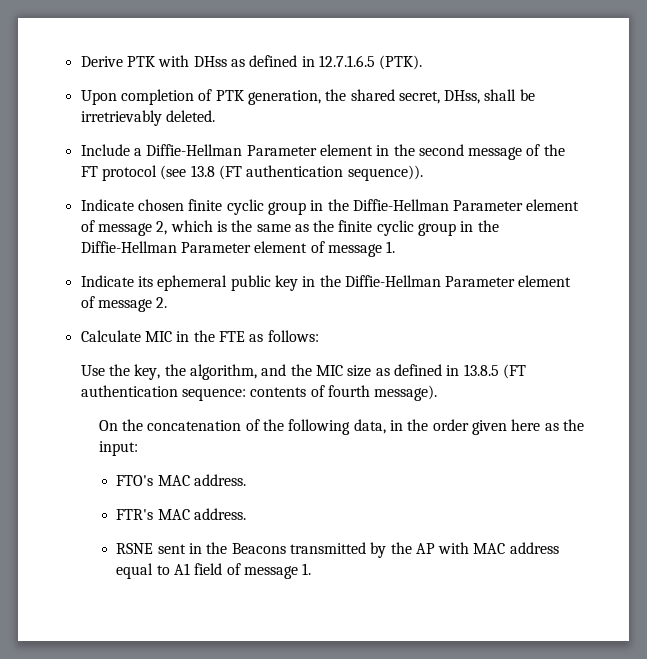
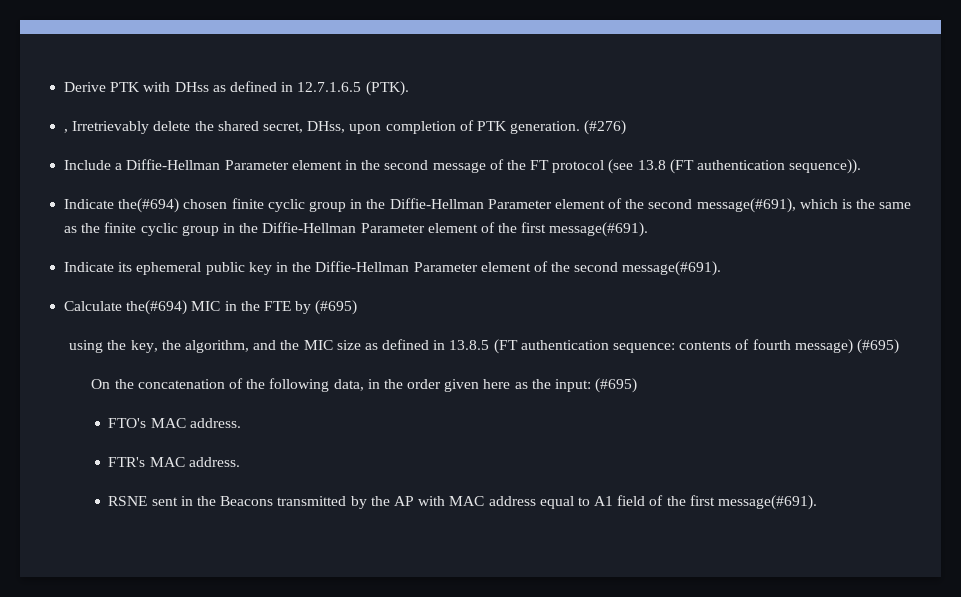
[80,89,535,105] [80,110,215,126] Upon completion of PTK generation, the shared secret, DHss, shall be irretrievably deleted. -> [64,120,627,135] , Irretrievably delete the shared secret, DHss, upon completion of PTK generation. (#276)
(134, 205) none -> [118,198,180,213] the(#694)
[97,221,168,236] message 2, -> [625,198,796,213] the second message(#691),
[327,241,396,257] message 1. -> [498,222,649,237] the first message(#691).
[97,297,168,312] message 2. -> [551,261,722,276] the second message(#691).
(141, 336) none -> [126,300,188,315] the(#694)
[249,330,319,342] [80,365,105,376] as follows: // Use -> [295,300,358,315] [69,340,104,353] by (#695) // using
[374,385,438,401] message). -> [794,339,899,354] message) (#695)
(138, 448) none -> [595,378,638,393] (#695)
[243,563,312,579] message 1. -> [666,495,817,510] the first message(#691).

